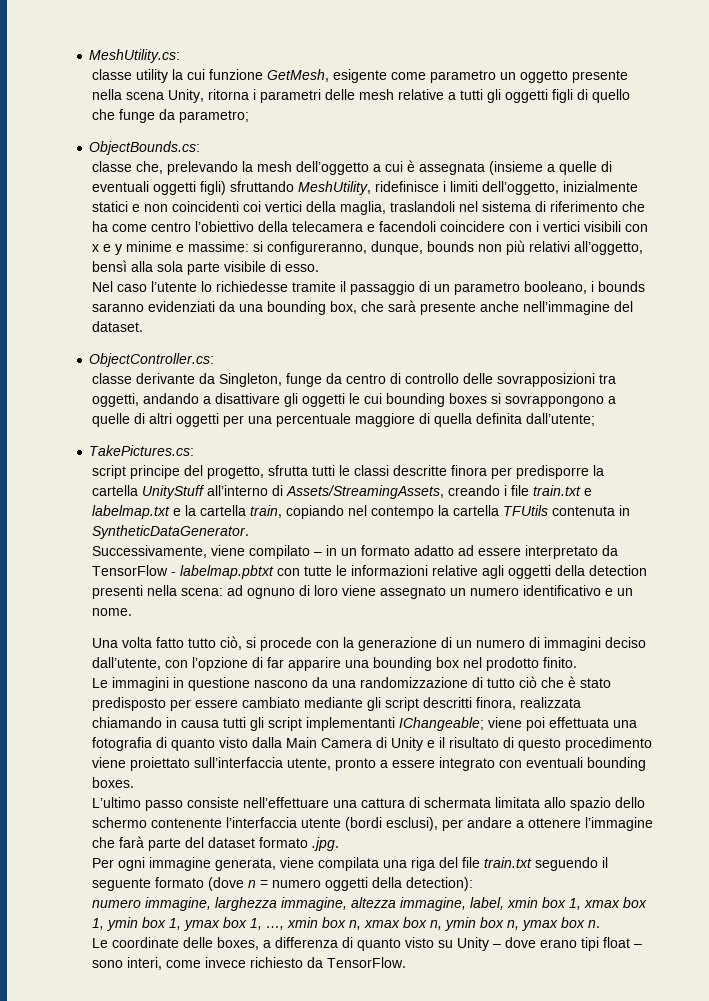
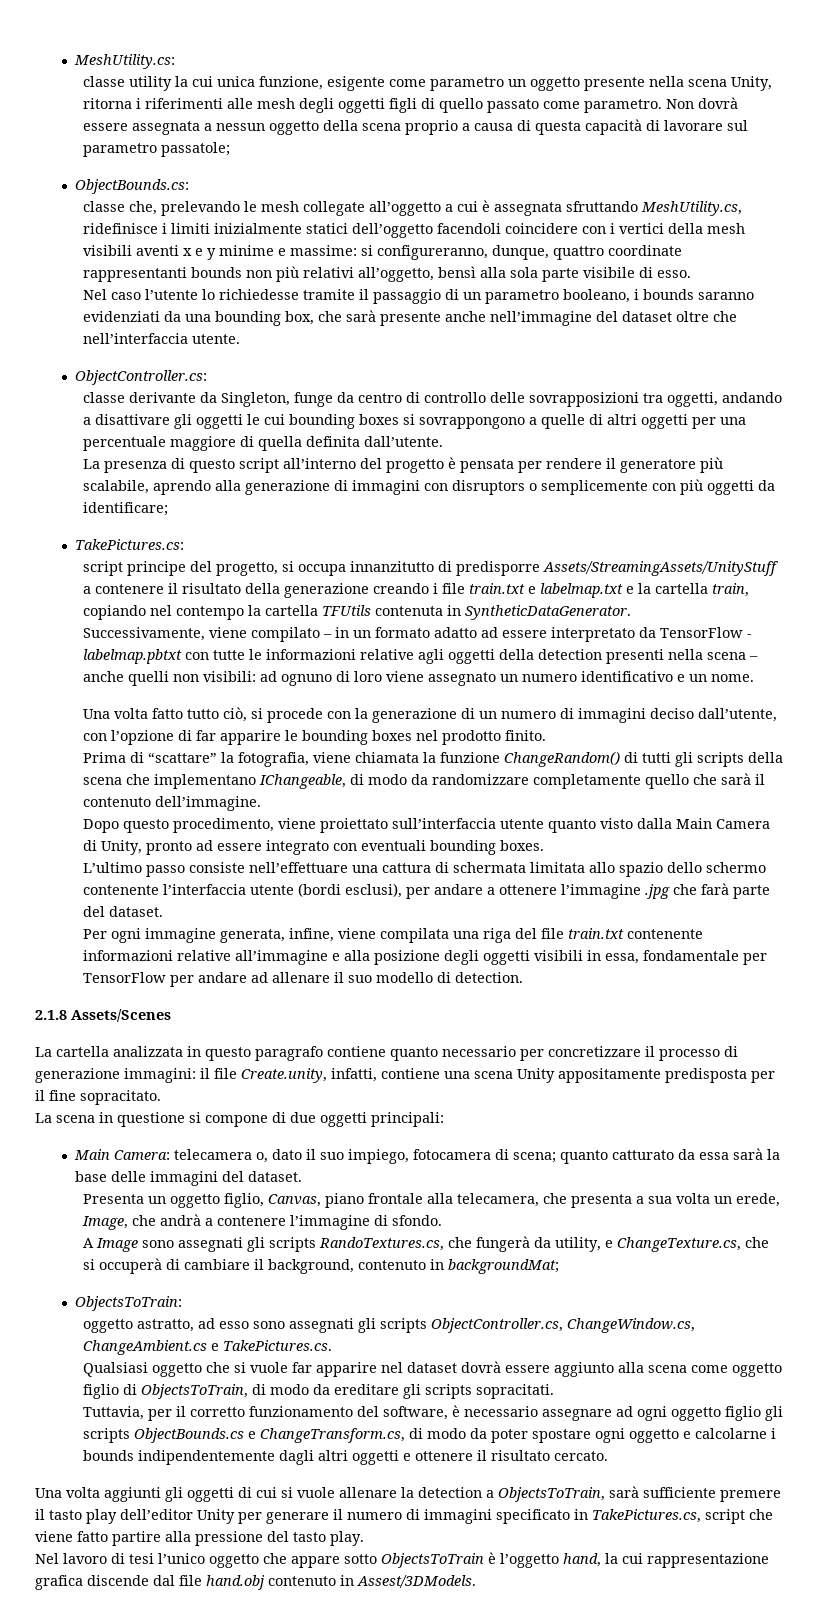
[208,69,329,82] funzione GetMesh, -> [217,76,324,90] unica funzione,
[259,89,630,103] [91,109,249,123] [89,141,201,155] [91,160,612,175] [91,181,371,195] parametri delle mesh relative a tutti gli oggetti figli di quello che funge da parametro; // ObjectBounds.cs: // classe che, prelevando la mesh dell’oggetto a cui è assegnata (insieme a quelle di eventuali oggetti figli) sfruttando MeshUtility, -> [145,97,739,113] [83,119,749,135] [83,142,231,157] [75,179,190,194] [83,200,743,216] riferimenti alle mesh degli oggetti figli di quello passato come parametro. Non dovrà essere assegnata a nessun oggetto della scena proprio a causa di questa capacità di lavorare sul parametro passatole; // ObjectBounds.cs: // classe che, prelevando le mesh collegate all’oggetto a cui è assegnata sfruttando MeshUtility.cs,
[481,181,559,195] dell’oggetto, -> (211, 228) none
[131,201,645,215] [91,221,375,232] e non coincidenti coi vertici della maglia, traslandoli nel sistema di riferimento che ha come centro l’obiettivo della telecamera e -> [352,223,434,238] dell’oggetto
[583,221,648,232] visibili con -> [668,223,746,234] [83,245,180,256] della mesh visibili aventi
(423, 248) none -> [553,245,683,260] [83,267,188,282] quattro coordinate rappresentanti
[91,321,143,332] dataset. -> [622,311,738,322] [83,333,241,344] dataset oltre che nell’interfaccia utente.
[525,413,595,426] dall’utente; -> [364,436,444,447] [83,457,724,473] [83,479,776,495] [83,502,169,516] dall’utente. // La presenza di questo script all’interno del progetto è pensata per rendere il generatore più scalabile, aprendo alla generazione di immagini con disruptors o semplicemente con più oggetti da identificare;
[267,465,604,479] [91,485,444,499] sfrutta tutti le classi descritte finora per predisporre la cartella UnityStuff all’interno di Assets/StreamingAssets, -> [282,561,780,576] [83,583,370,598] si occupa innanzitutto di predisporre Assets/StreamingAssets/UnityStuff a contenere il risultato della generazione
[180,588,223,596] scena: -> [707,652,759,660] [83,671,257,686] scena – anche quelli non visibili:
[344,657,459,671] una bounding box -> [285,730,413,745] le bounding boxes
[91,676,611,691] [91,697,581,711] [91,717,637,731] [91,737,167,751] Le immagini in questione nascono da una randomizzazione di tutto ciò che è stato predisposto per essere cambiato mediante gli script descritti finora, realizzata chiamando in causa tutti gli script implementanti IChangeable; viene poi effettuata una fotografia di -> [83,751,784,767] [83,773,766,789] [83,796,262,811] [83,818,545,833] Prima di “scattare” la fotografia, viene chiamata la funzione ChangeRandom() di tutti gli scripts della scena che implementano IChangeable, di modo da randomizzare completamente quello che sarà il contenuto dell’immagine. // Dopo questo procedimento, viene proiettato sull’interfaccia utente
[390,737,652,751] [91,757,388,771] Unity e il risultato di questo procedimento viene proiettato sull’interfaccia utente, pronto a -> [101,840,214,855] Unity, pronto ad
(653, 824) none -> [645,884,671,899] .jpg
[207,837,339,851] dataset formato .jpg. -> [109,906,164,917] dataset.
(276, 864) none -> [289,928,335,942] infine,
[534,857,608,871] [91,877,473,891] [91,897,647,911] [91,917,600,931] [91,937,642,951] [91,957,406,970] seguendo il seguente formato (dove n = numero oggetti della detection): // numero immagine, larghezza immagine, altezza immagine, label, xmin box 1, xmax box 1, ymin box 1, ymax box 1, …, xmin box n, xmax box n, ymin box n, ymax box n. // Le coordinate delle boxes, a differenza di quanto visto su Unity – dove erano tipi float – sono interi, come invece richiesto da TensorFlow. -> [627,929,704,939] [83,950,768,965] [83,972,524,987] [35,1009,171,1022] [35,1046,738,1061] [35,1068,775,1083] [35,1090,161,1105] [35,1112,444,1127] [74,1148,781,1164] [75,1171,303,1186] [83,1193,781,1208] [82,1214,443,1230] [83,1236,770,1252] [83,1258,560,1274] [75,1296,183,1311] [83,1318,696,1333] [83,1340,333,1355] [83,1361,783,1377] [83,1384,555,1399] [83,1405,784,1421] [83,1428,777,1443] [83,1450,609,1465] [35,1486,781,1502] [35,1509,773,1524] [35,1531,364,1546] [35,1552,769,1568] [35,1575,476,1590] contenente informazioni relative all’immagine e alla posizione degli oggetti visibili in essa, fondamentale per TensorFlow per andare ad allenare il suo modello di detection. // 2.1.8 Assets/Scenes // La cartella analizzata in questo paragrafo contiene quanto necessario per concretizzare il processo di generazione immagini: il file Create.unity, infatti, contiene una scena Unity appositamente predisposta per il fine sopracitato. // La scena in questione si compone di due oggetti principali: // Main Camera: telecamera o, dato il suo impiego, fotocamera di scena; quanto catturato da essa sarà la base delle immagini del dataset. // Presenta un oggetto figlio, Canvas, piano frontale alla telecamera, che presenta a sua volta un erede, Image, che andrà a contenere l’immagine di sfondo. // A Image sono assegnati gli scripts RandoTextures.cs, che fungerà da utility, e ChangeTexture.cs, che si occuperà di cambiare il background, contenuto in backgroundMat; // ObjectsToTrain: // oggetto astratto, ad esso sono assegnati gli scripts ObjectController.cs, ChangeWindow.cs, ChangeAmbient.cs e TakePictures.cs. // Qualsiasi oggetto che si vuole far apparire nel dataset dovrà essere aggiunto alla scena come oggetto figlio di ObjectsToTrain, di modo da ereditare gli scripts sopracitati. // Tuttavia, per il corretto funzionamento del software, è necessario assegnare ad ogni oggetto figlio gli scripts ObjectBounds.cs e ChangeTransform.cs, di modo da poter spostare ogni oggetto e calcolarne i bounds indipendentemente dagli altri oggetti e ottenere il risultato cercato. // Una volta aggiunti gli oggetti di cui si vuole allenare la detection a ObjectsToTrain, sarà sufficiente premere il tasto play dell’editor Unity per generare il numero di immagini specificato in TakePictures.cs, script che viene fatto partire alla pressione del tasto play. // Nel lavoro di tesi l’unico oggetto che appare sotto ObjectsToTrain è l’oggetto hand, la cui rappresentazione grafica discende dal file hand.obj contenuto in Assest/3DModels.

